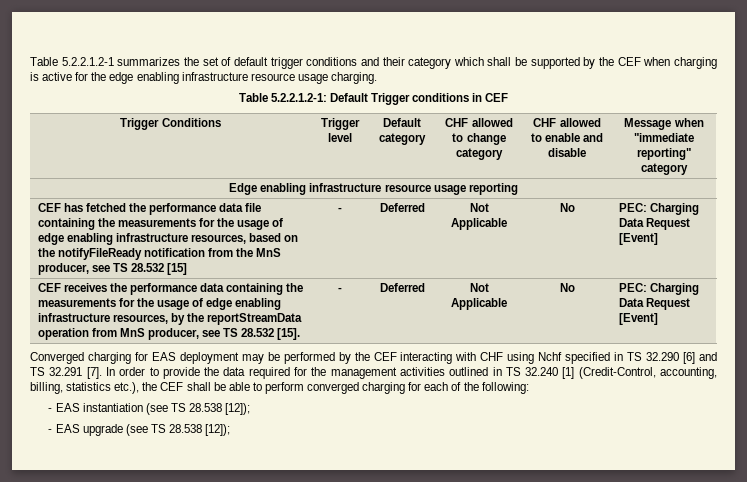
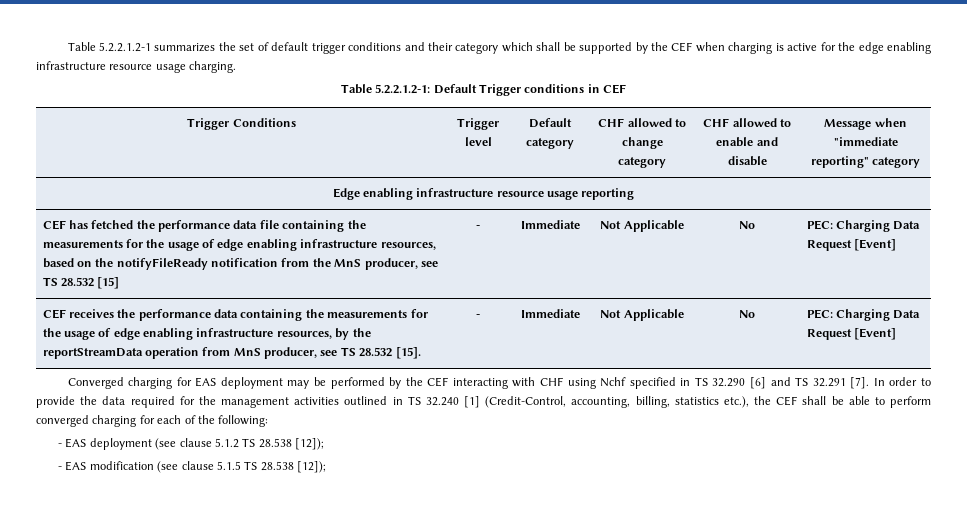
[379,203,425,212] Deferred -> [520,220,580,229] Immediate
[379,283,425,292] Deferred -> [520,309,580,318] Immediate
[82,403,168,415] instantiation (see -> [89,438,239,450] deployment (see clause 5.1.2
[82,424,148,436] upgrade (see -> [89,461,241,473] modification (see clause 5.1.5

